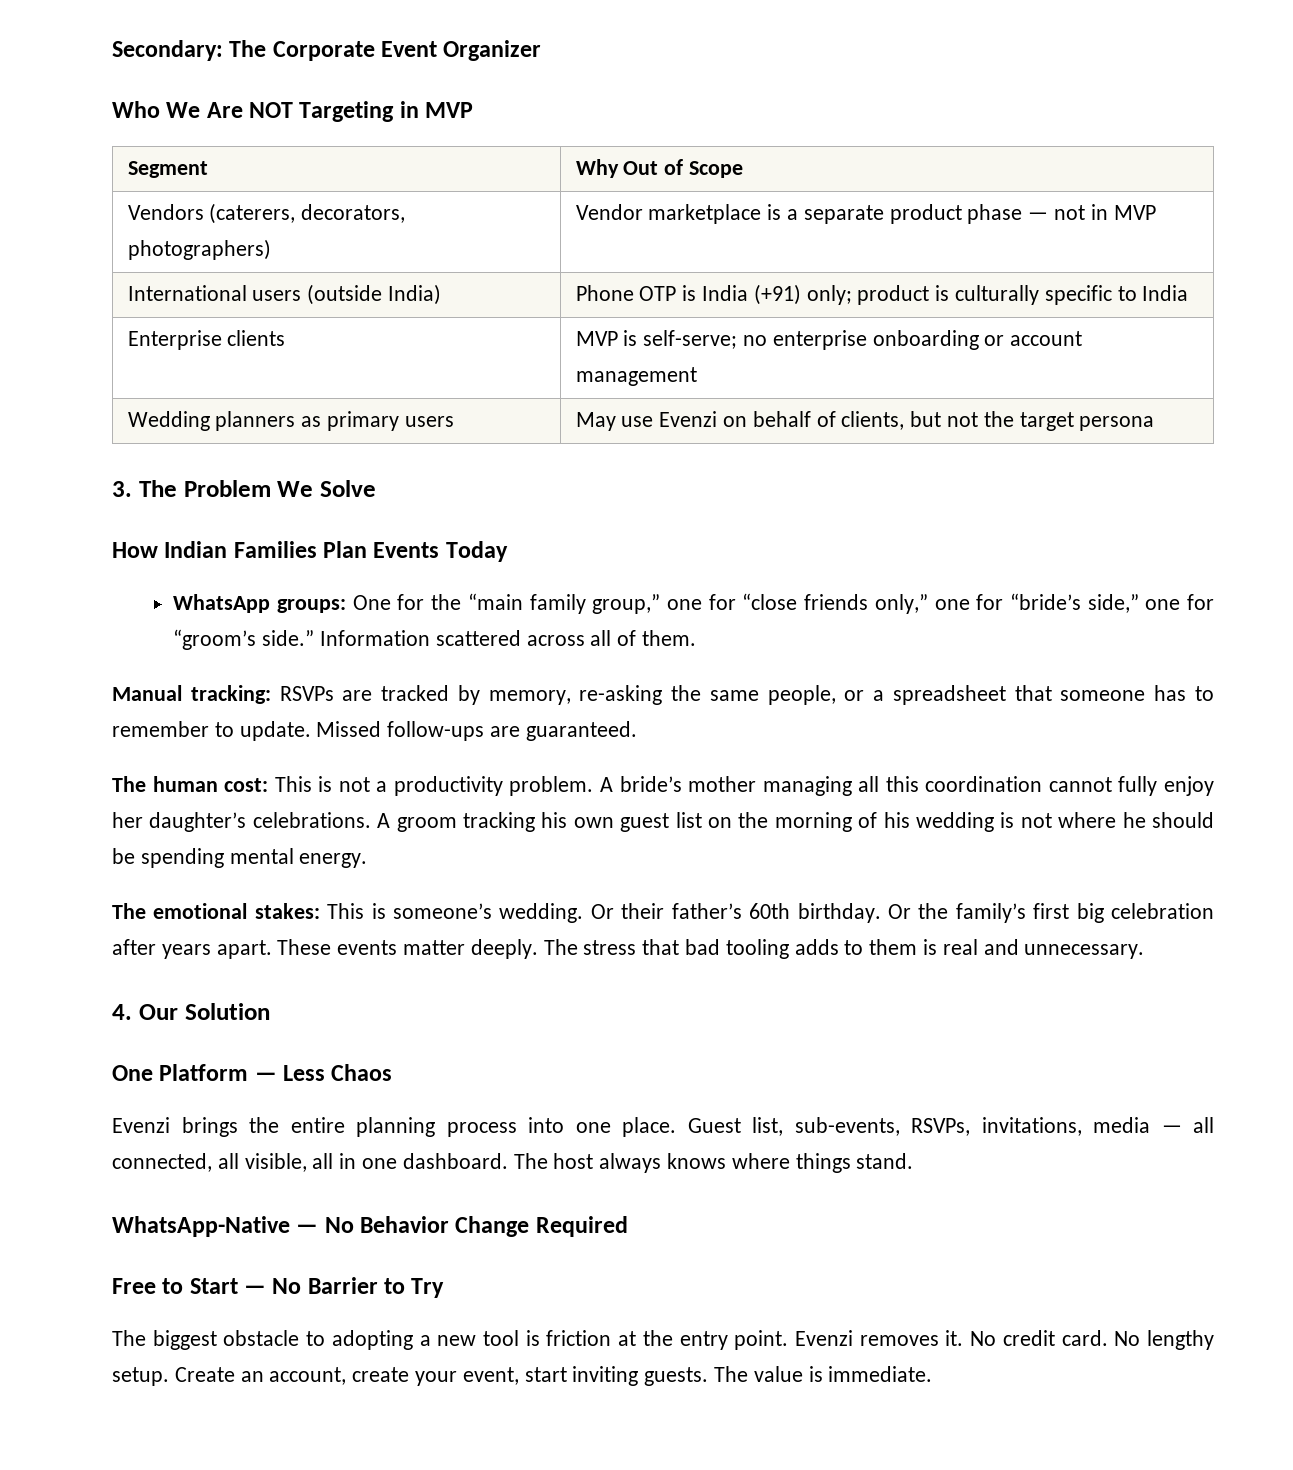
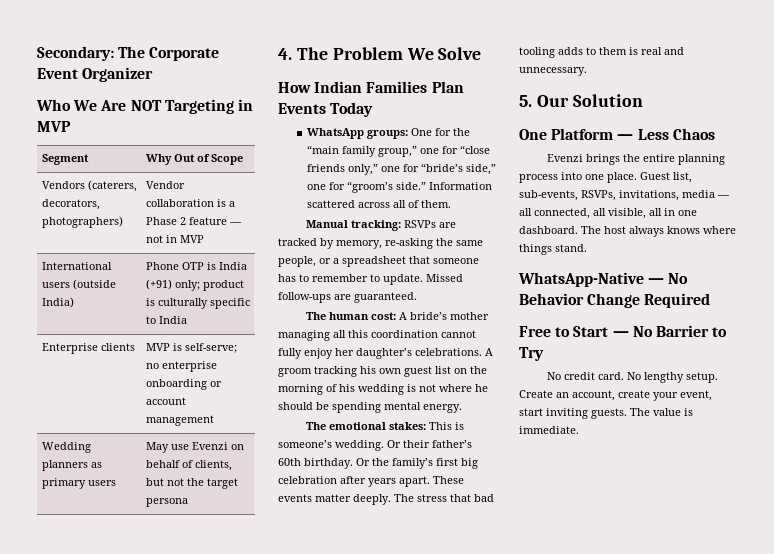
[648,204,762,224] marketplace -> [145,199,214,207] collaboration
[803,204,1023,224] separate product phase -> [145,217,227,225] Phase 2 feature
[112,481,132,497] 3. -> [278,48,292,60] 4.
[274,776,594,796] This is not a productivity problem. -> (396, 316) none
[112,1004,132,1020] 4. -> [519,95,532,107] 5.
[112,1330,964,1350] The biggest obstacle to adopting a new tool is friction at the entry point. Evenzi removes it. -> (544, 354) none

